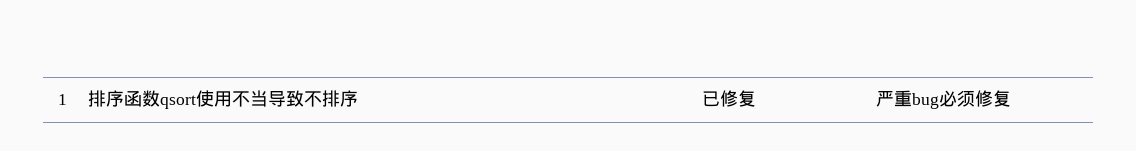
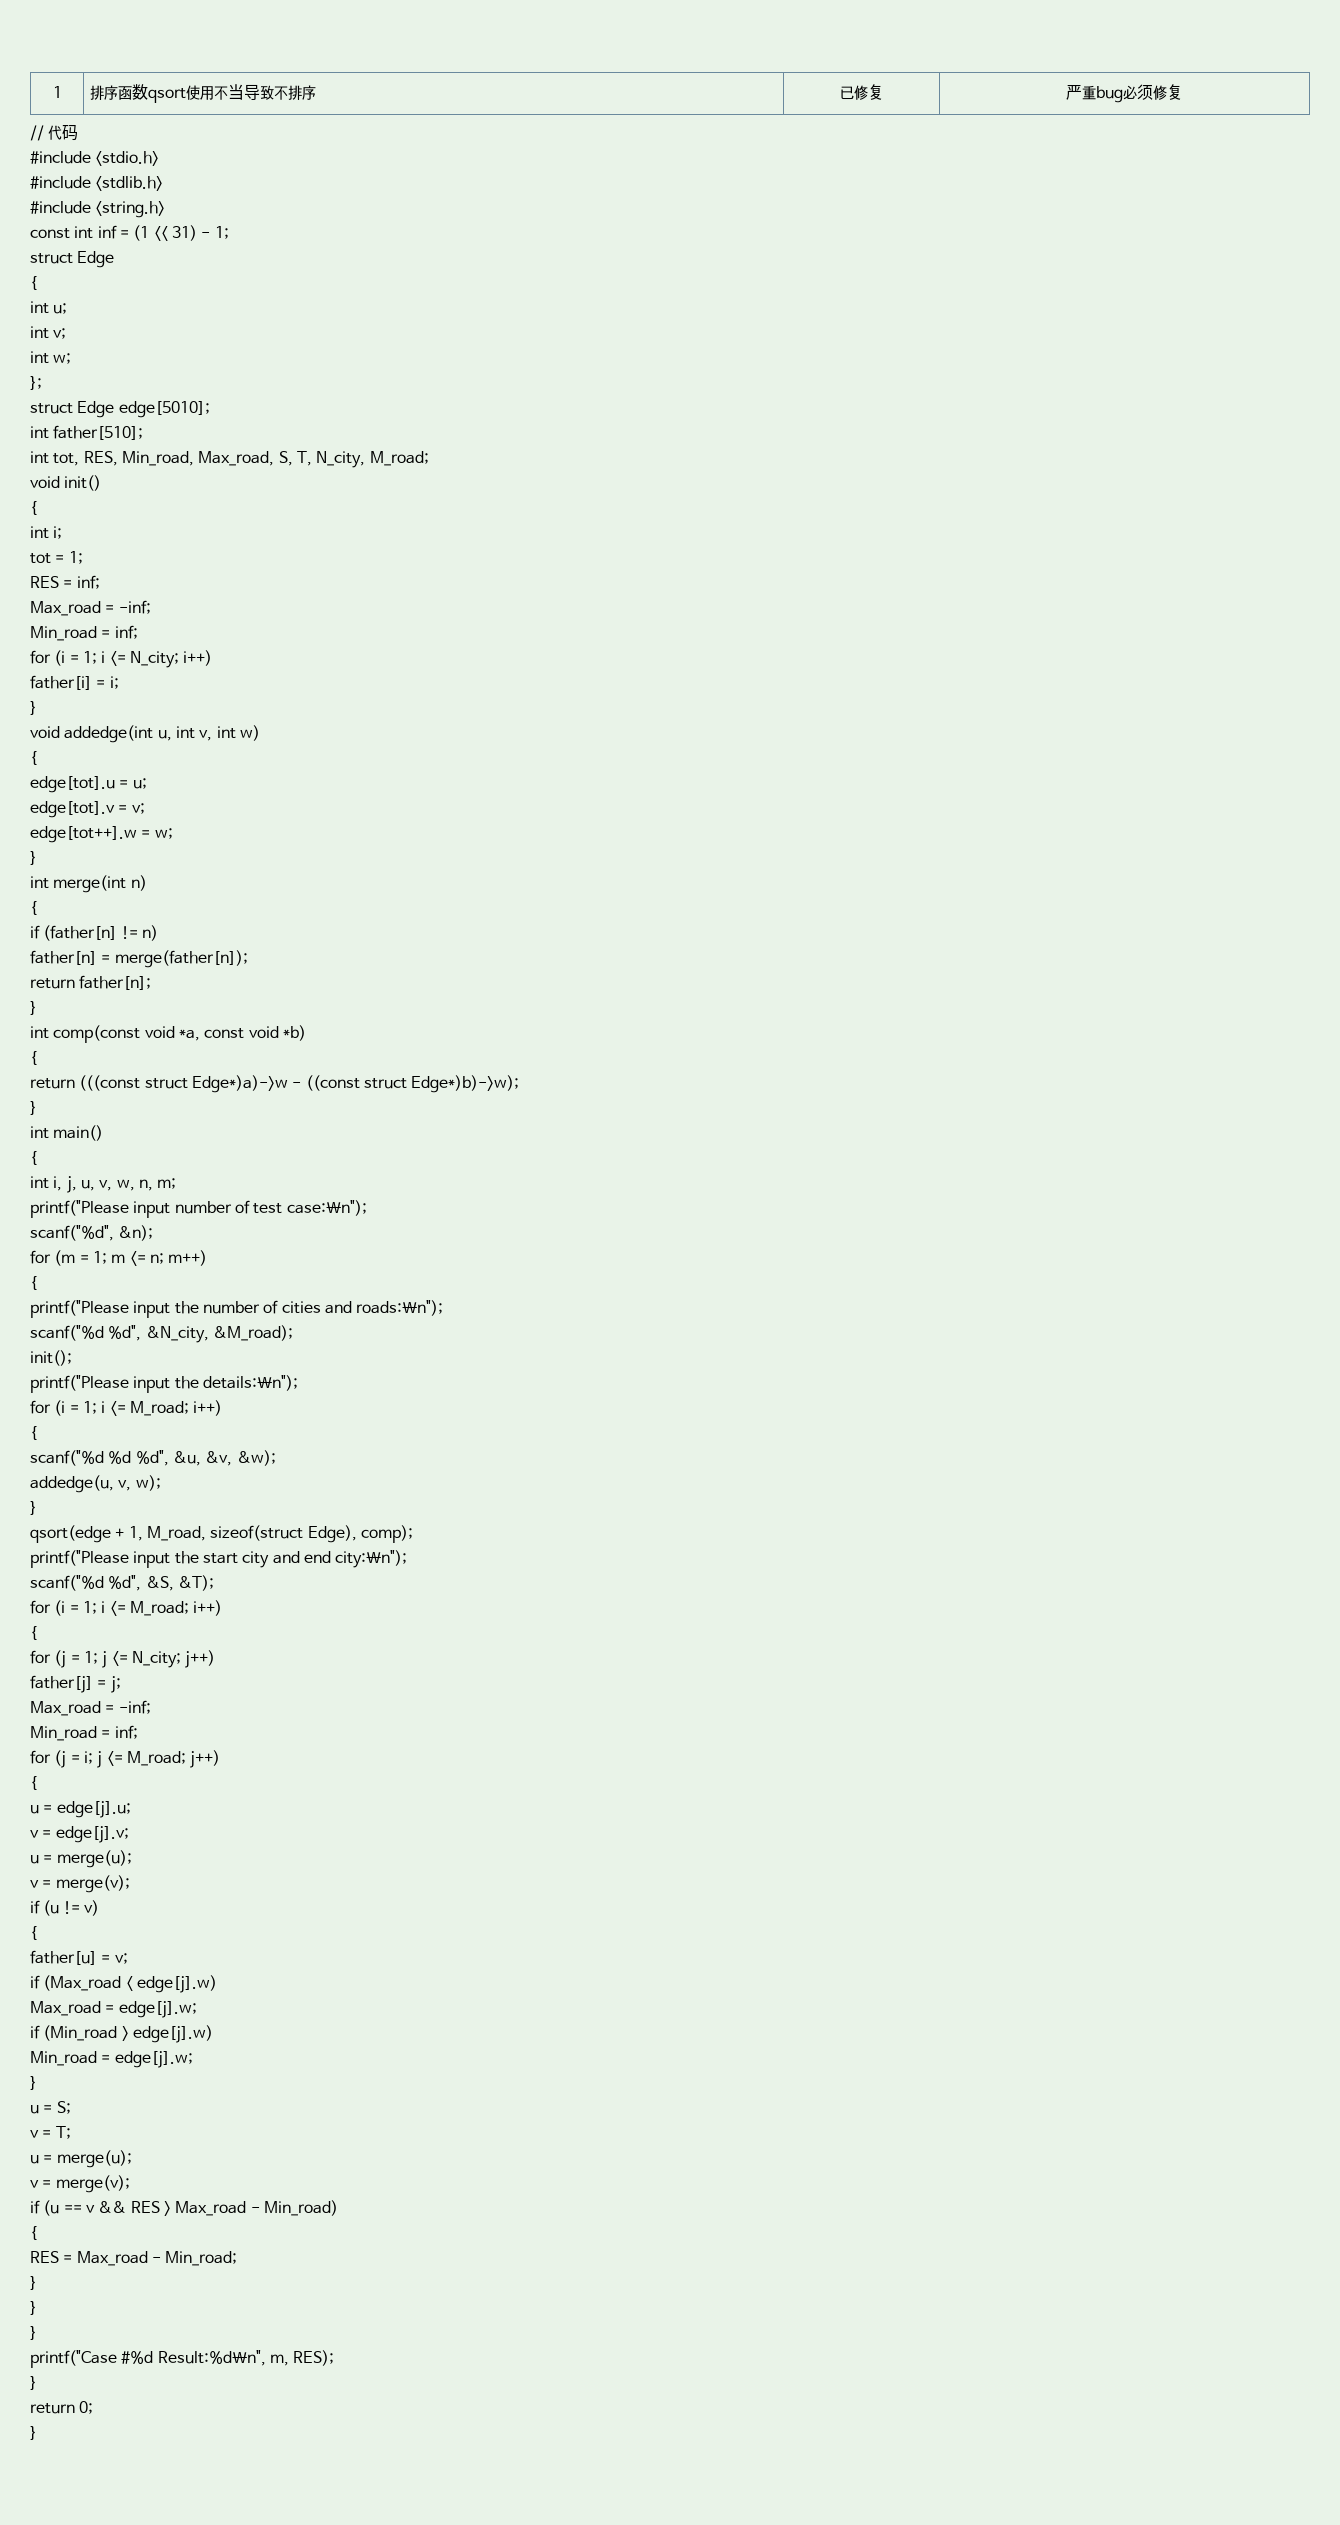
(1011, 98) none -> [30,124,79,141] [30,151,160,166] [30,176,164,191] [30,201,166,218] [30,225,229,241] [30,251,115,268] [30,276,37,290] [30,301,68,314] [30,326,67,339] [30,351,72,364] [30,376,42,390] [30,401,210,418] [30,425,144,440] [30,451,429,468] [30,475,102,491] [30,501,37,515] [30,526,63,539] [30,551,83,564] [30,575,100,589] [30,600,151,616] [30,625,138,641] [30,650,213,668] [30,675,119,690] [30,701,37,715] [30,725,260,743] [30,751,37,765] [30,776,147,793] [30,801,145,818] [30,826,173,843] [30,851,37,865] [30,875,147,893] [30,901,37,915] [30,925,158,941] [30,950,248,968] [30,975,152,990] [30,1001,37,1015] [30,1025,306,1043] [30,1051,37,1065] [30,1075,520,1093] [30,1101,37,1115] [30,1125,104,1141] [30,1151,37,1165] [30,1176,177,1193] [30,1200,367,1218] [30,1225,154,1241] [30,1250,208,1266] [30,1276,37,1290] [30,1300,444,1318] [30,1325,293,1343] [30,1350,72,1366] [30,1375,298,1393] [30,1400,223,1416] [30,1426,37,1440] [30,1450,276,1466] [30,1475,161,1493] [30,1501,37,1515] [30,1525,413,1543] [30,1550,408,1568] [30,1575,214,1591] [30,1600,223,1616] [30,1626,37,1640] [30,1650,216,1668] [30,1675,121,1693] [30,1700,151,1716] [30,1725,138,1741] [30,1750,221,1768] [30,1776,37,1790] [30,1801,131,1818] [30,1826,129,1843] [30,1850,132,1868] [30,1875,130,1893] [30,1900,99,1916] [30,1926,37,1940] [30,1950,128,1965] [30,1975,217,1993] [30,2001,197,2018] [30,2025,213,2043] [30,2051,193,2068] [30,2076,37,2090] [30,2101,71,2114] [30,2126,71,2139] [30,2150,132,2168] [30,2175,130,2193] [30,2200,338,2216] [30,2226,37,2240] [30,2251,238,2266] [30,2276,37,2290] [30,2301,37,2315] [30,2326,37,2340] [30,2350,335,2368] [30,2376,37,2390] [30,2401,94,2414] [30,2426,37,2440] // // 代码 // #include <stdio.h> // #include <stdlib.h> // #include <string.h> // const int inf = (1 << 31) - 1; // struct Edge // { // int u; // int v; // int w; // }; // struct Edge edge[5010]; // int father[510]; // int tot, RES, Min_road, Max_road, S, T, N_city, M_road; // void init() // { // int i; // tot = 1; // RES = inf; // Max_road = -inf; // Min_road = inf; // for (i = 1; i <= N_city; i++) // father[i] = i; // } // void addedge(int u, int v, int w) // { // edge[tot].u = u; // edge[tot].v = v; // edge[tot++].w = w; // } // int merge(int n) // { // if (father[n] != n) // father[n] = merge(father[n]); // return father[n]; // } // int comp(const void *a, const void *b) // { // return (((const struct Edge*)a)->w - ((const struct Edge*)b)->w); // } // int main() // { // int i, j, u, v, w, n, m; // printf("Please input number of test case:\n"); // scanf("%d", &n); // for (m = 1; m <= n; m++) // { // printf("Please input the number of cities and roads:\n"); // scanf("%d %d", &N_city, &M_road); // init(); // printf("Please input the details:\n"); // for (i = 1; i <= M_road; i++) // { // scanf("%d %d %d", &u, &v, &w); // addedge(u, v, w); // } // qsort(edge + 1, M_road, sizeof(struct Edge), comp); // printf("Please input the start city and end city:\n"); // scanf("%d %d", &S, &T); // for (i = 1; i <= M_road; i++) // { // for (j = 1; j <= N_city; j++) // father[j] = j; // Max_road = -inf; // Min_road = inf; // for (j = i; j <= M_road; j++) // { // u = edge[j].u; // v = edge[j].v; // u = merge(u); // v = merge(v); // if (u != v) // { // father[u] = v; // if (Max_road < edge[j].w) // Max_road = edge[j].w; // if (Min_road > edge[j].w) // Min_road = edge[j].w; // } // u = S; // v = T; // u = merge(u); // v = merge(v); // if (u == v && RES > Max_road - Min_road) // { // RES = Max_road - Min_road; // } // } // } // printf("Case #%d Result:%d\n", m, RES); // } // return 0; // }

